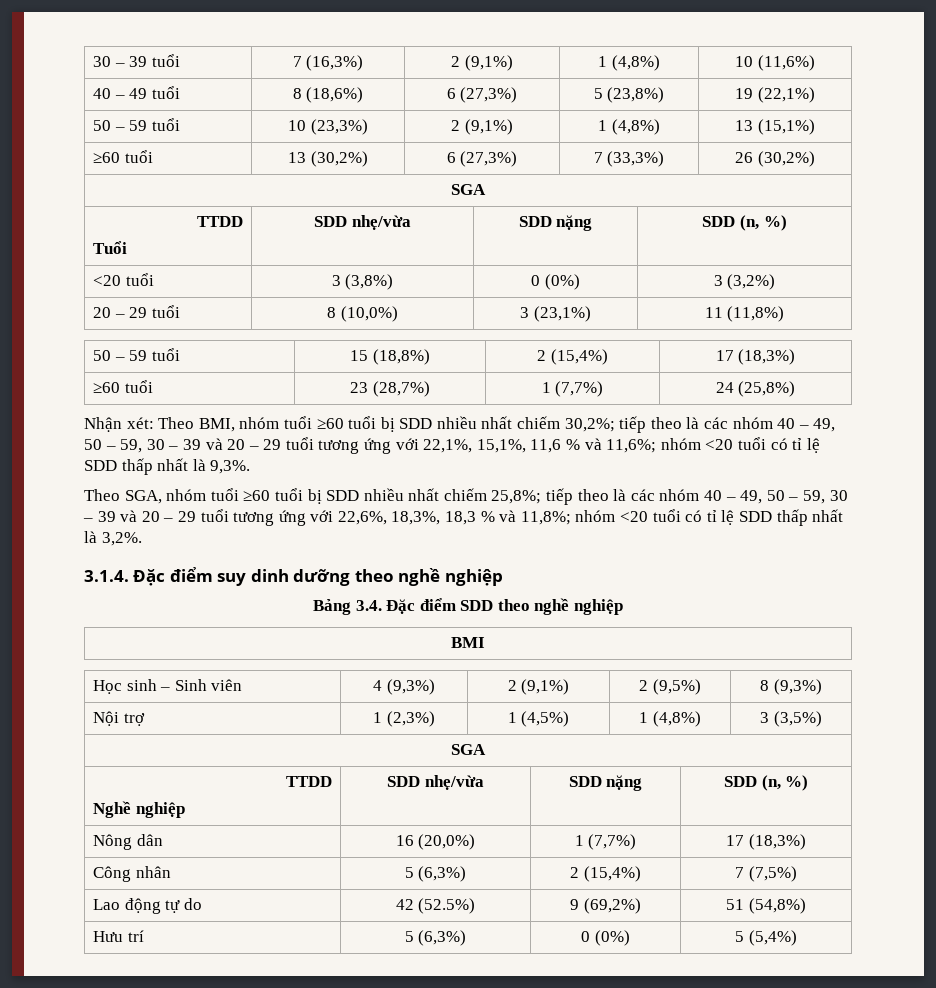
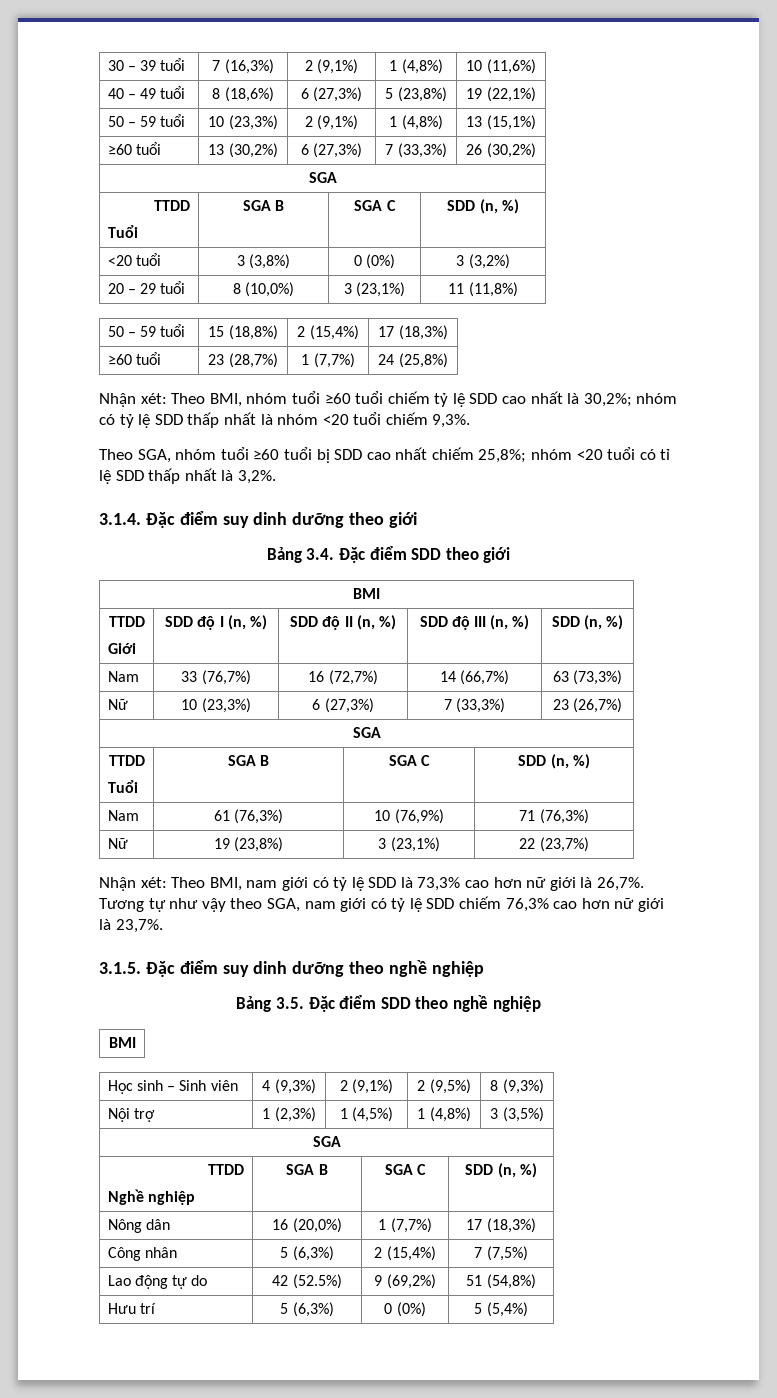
[314,215,411,230] [518,215,593,231] SDD nhẹ/vừa | SDD nặng -> [242,200,285,211] [354,200,396,211] SGA B | SGA C
[380,416,836,433] [84,437,820,454] [84,458,206,475] bị SDD nhiều nhất chiếm 30,2%; tiếp theo là các nhóm 40 – 49, 50 – 59, 30 – 39 và 20 – 29 tuổi tương ứng với 22,1%, 15,1%, 11,6 % và 11,6%; nhóm <20 tuổi có tỉ lệ SDD thấp nhất là -> [387,391,678,407] [99,412,428,428] chiếm tỷ lệ SDD cao nhất là 30,2%; nhóm có tỷ lệ SDD thấp nhất là nhóm <20 tuổi chiếm
[363,488,404,501] nhiều -> [366,452,391,460] cao
[546,488,848,505] [83,509,571,526] tiếp theo là các nhóm 40 – 49, 50 – 59, 30 – 39 và 20 – 29 tuổi tương ứng với 22,6%, 18,3%, 18,3 % và 11,8%; -> (527, 456) none
(394, 575) none -> [389,512,418,528] [266,546,511,563] [353,588,380,599] [109,616,146,627] [107,643,136,654] [165,615,267,630] [290,615,396,630] [419,615,530,630] [551,615,624,630] [107,671,139,682] [181,670,251,685] [308,670,378,685] [439,670,510,685] [552,670,623,685] [107,699,128,710] [181,698,251,713] [312,698,374,713] [443,698,506,713] [552,698,623,713] [352,727,381,738] [109,755,146,766] [107,780,138,793] [227,755,270,766] [388,755,431,766] [518,754,590,769] [107,810,139,821] [213,809,284,824] [374,809,444,824] [519,809,589,824] [107,838,128,849] [213,837,284,852] [378,837,440,852] [519,837,589,852] [99,877,645,891] [99,896,665,912] [99,919,163,933] [99,960,385,977] giới // Bảng 3.4. Đặc điểm SDD theo giới // BMI // TTDD // Giới | SDD độ I (n, %) | SDD độ II (n, %) | SDD độ III (n, %) | SDD (n, %) // Nam | 33 (76,7%) | 16 (72,7%) | 14 (66,7%) | 63 (73,3%) // Nữ | 10 (23,3%) | 6 (27,3%) | 7 (33,3%) | 23 (26,7%) // SGA // TTDD // Tuổi | SGA B | SGA C | SDD (n, %) // Nam | 61 (76,3%) | 10 (76,9%) | 71 (76,3%) // Nữ | 19 (23,8%) | 3 (23,1%) | 22 (23,7%) // Nhận xét: Theo BMI, nam giới có tỷ lệ SDD là 73,3% cao hơn nữ giới là 26,7%. Tương tự như vậy theo SGA, nam giới có tỷ lệ SDD chiếm 76,3% cao hơn nữ giới là 23,7%. // 3.1.5. Đặc điểm suy dinh dưỡng theo
[355,600,382,611] 3.4. -> [276,997,305,1009] 3.5.
[387,775,484,790] [568,775,643,791] SDD nhẹ/vừa | SDD nặng -> [286,1164,328,1175] [384,1164,427,1175] SGA B | SGA C

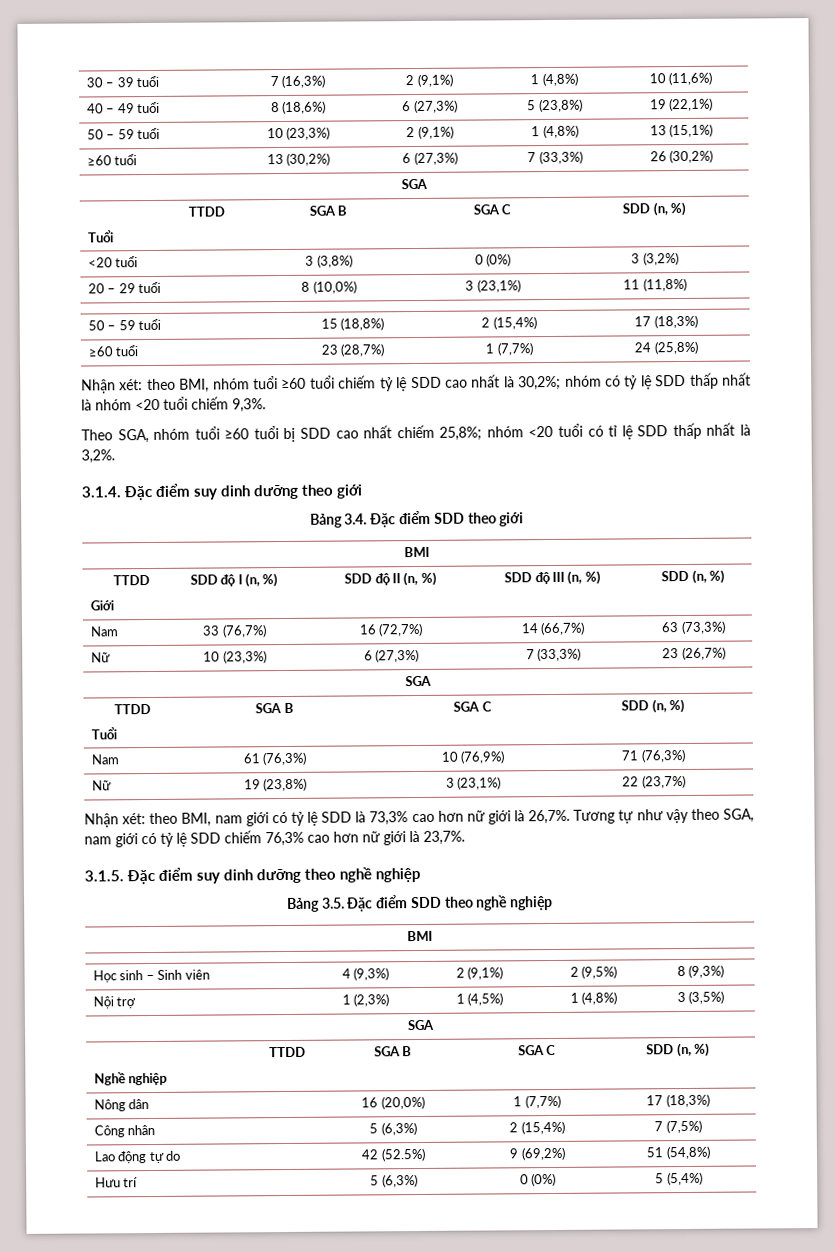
[171,393,206,404] Theo -> [146,378,176,391] theo
[171,877,206,888] Theo -> [149,812,179,825] theo

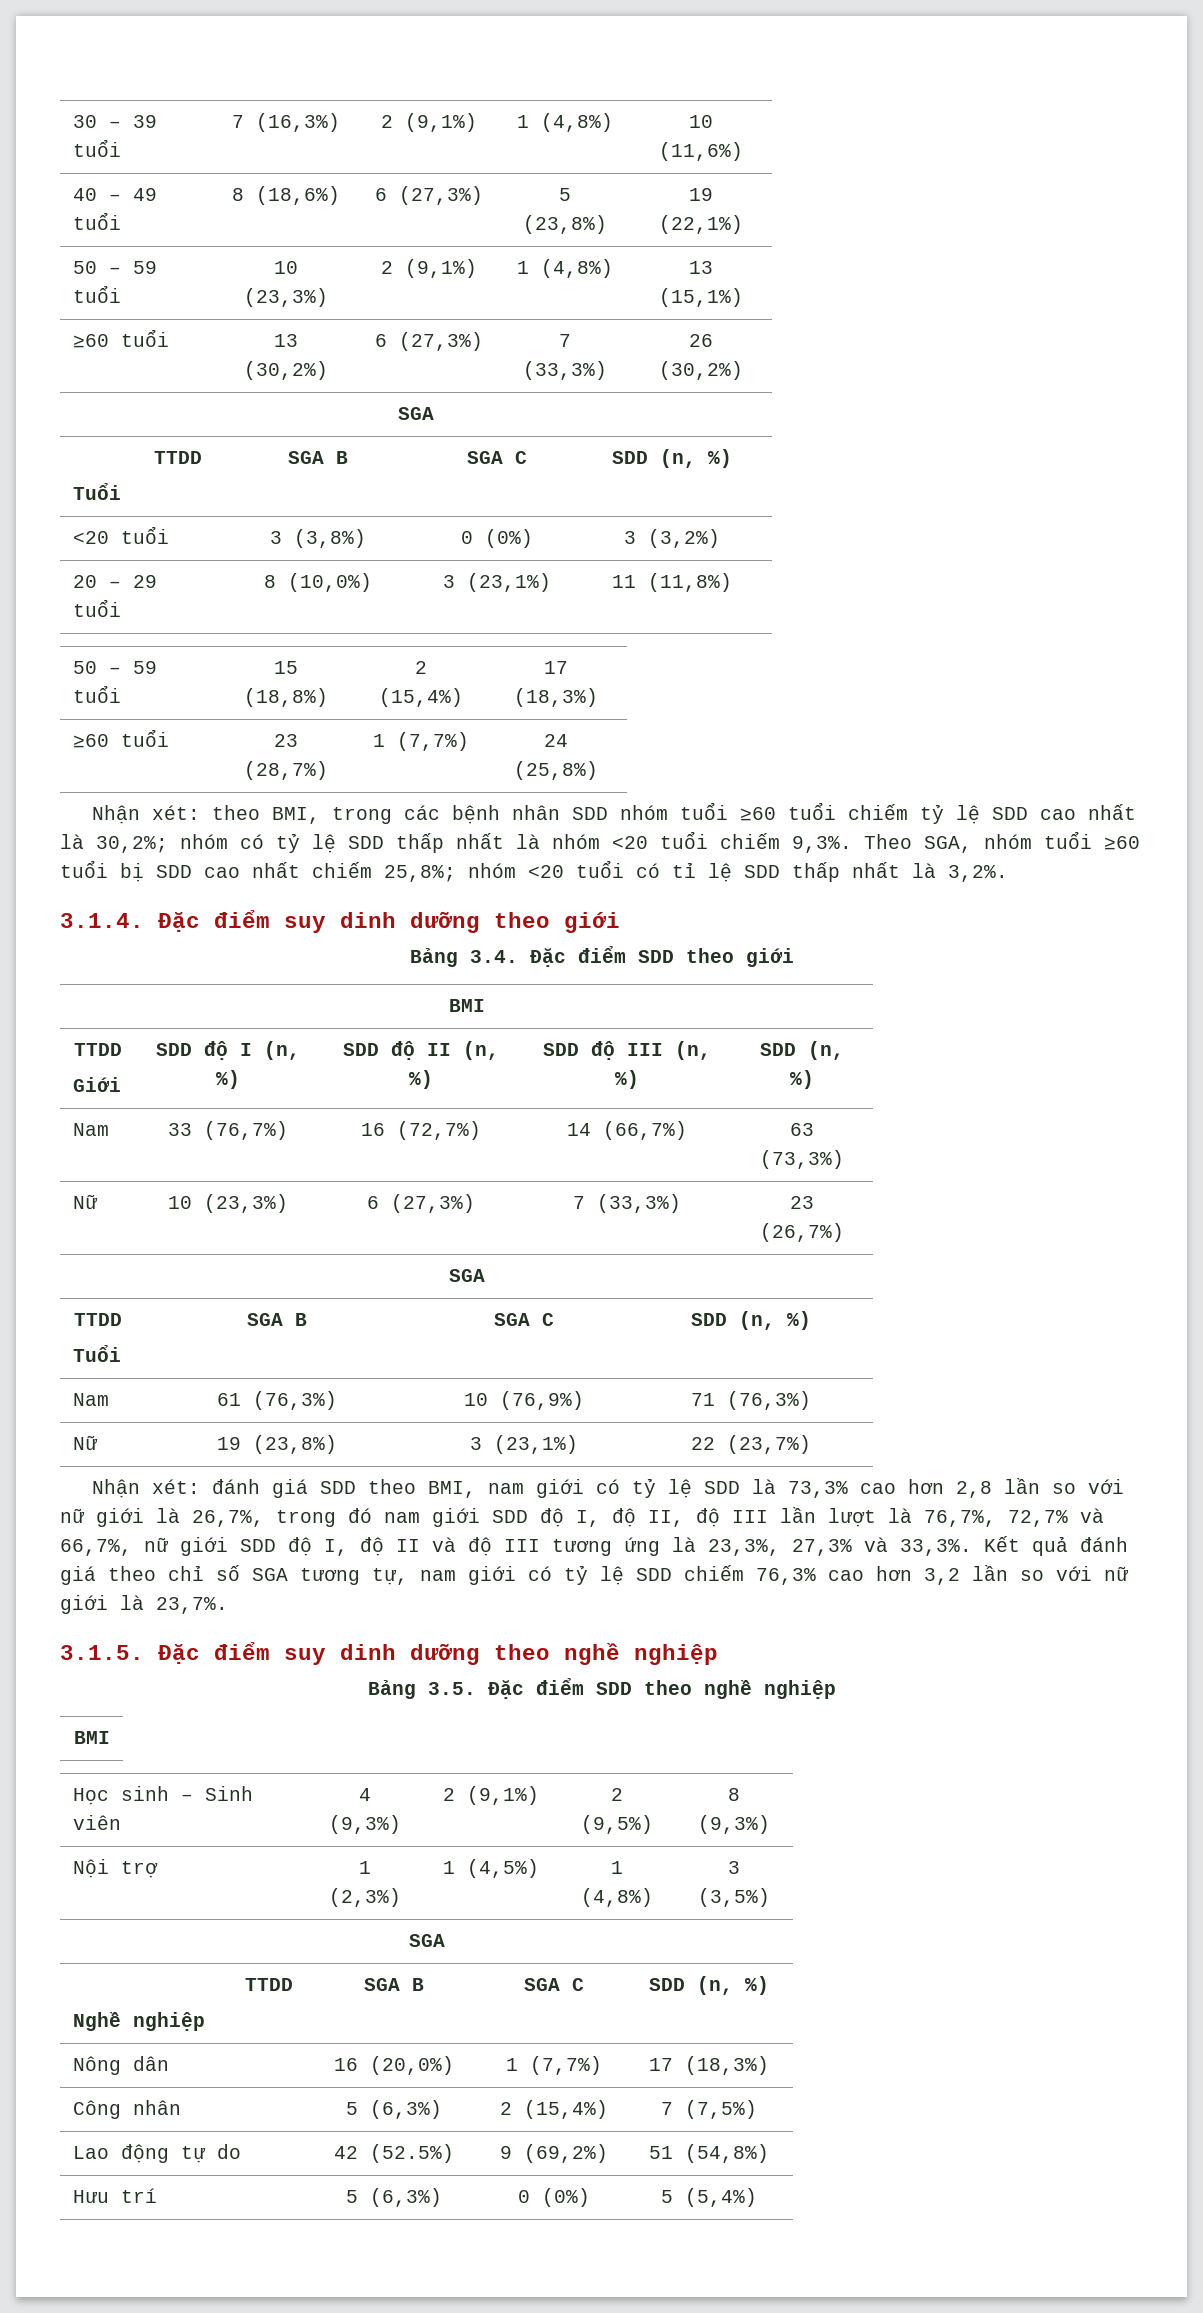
(210, 385) none -> [332,805,609,824] trong các bệnh nhân SDD
(266, 405) // -> (852, 844) none
(147, 819) none -> [212,1479,357,1498] đánh giá SDD
[466,808,755,825] nữ giới là 26,7%. Tương tự như vậy theo SGA, -> [956,1478,1125,1498] [60,1507,1104,1527] [60,1536,1128,1556] [60,1565,408,1585] 2,8 lần so với nữ giới là 26,7%, trong đó nam giới SDD độ I, độ II, độ III lần lượt là 76,7%, 72,7% và 66,7%, nữ giới SDD độ I, độ II và độ III tương ứng là 23,3%, 27,3% và 33,3%. Kết quả đánh giá theo chỉ số SGA tương tự,
(359, 837) none -> [924,1565,1092,1585] 3,2 lần so với

